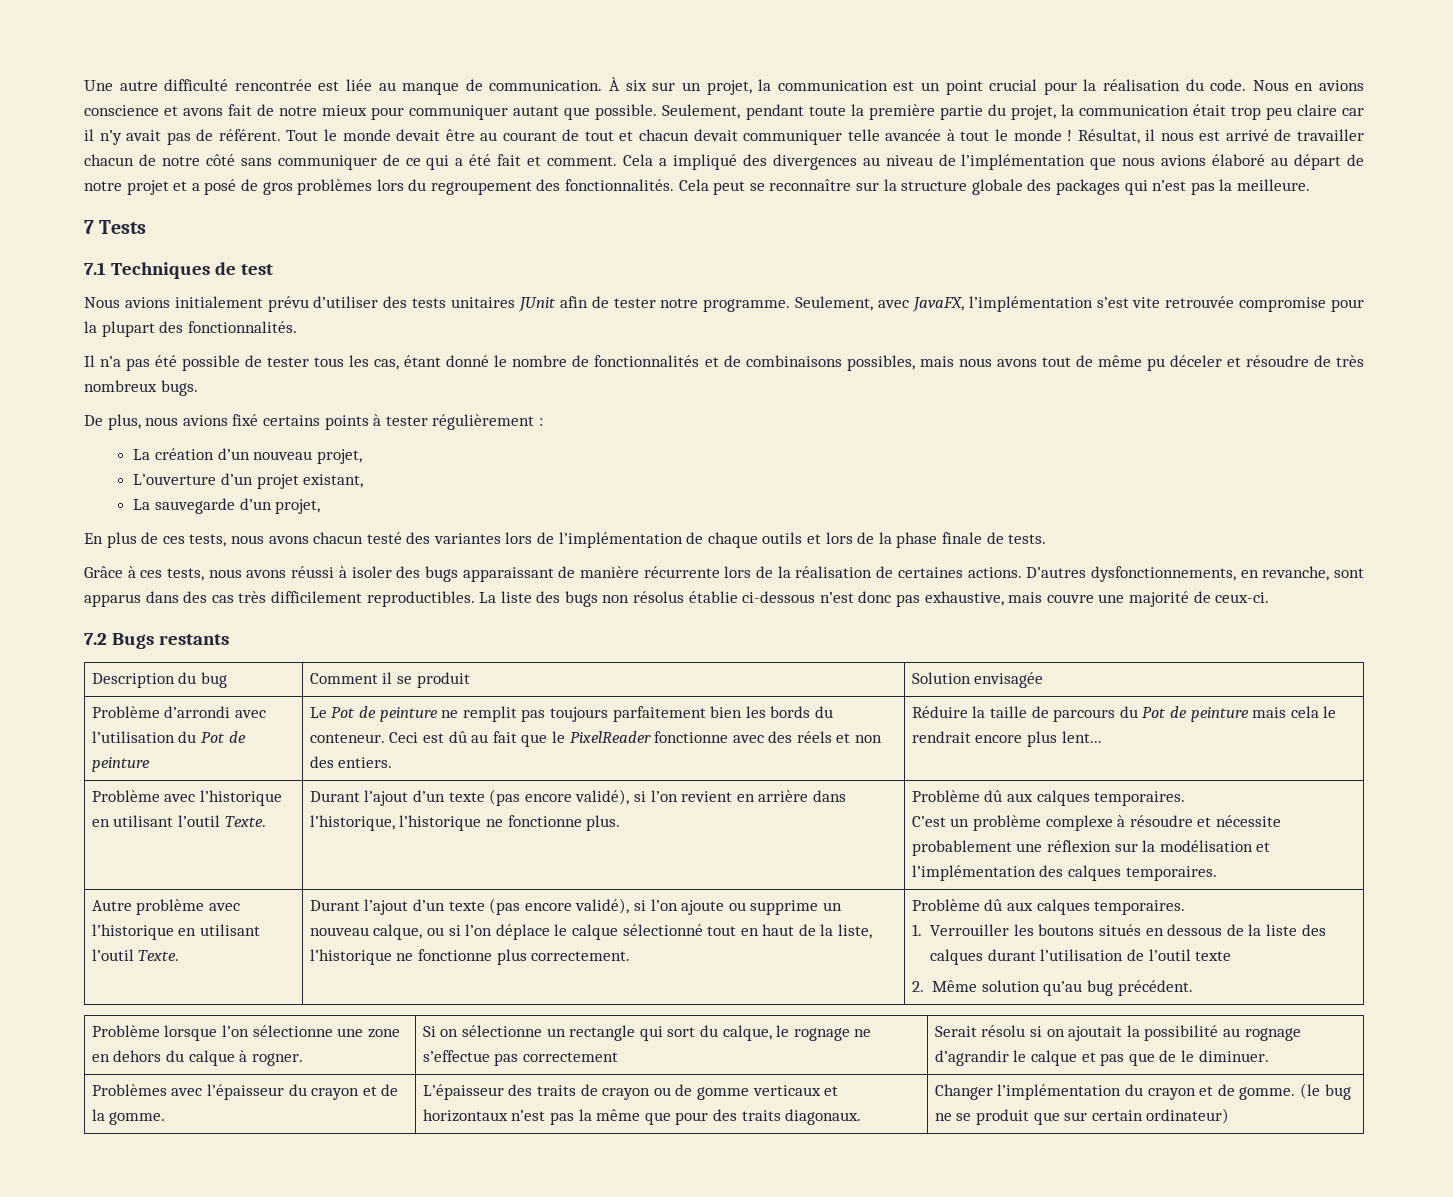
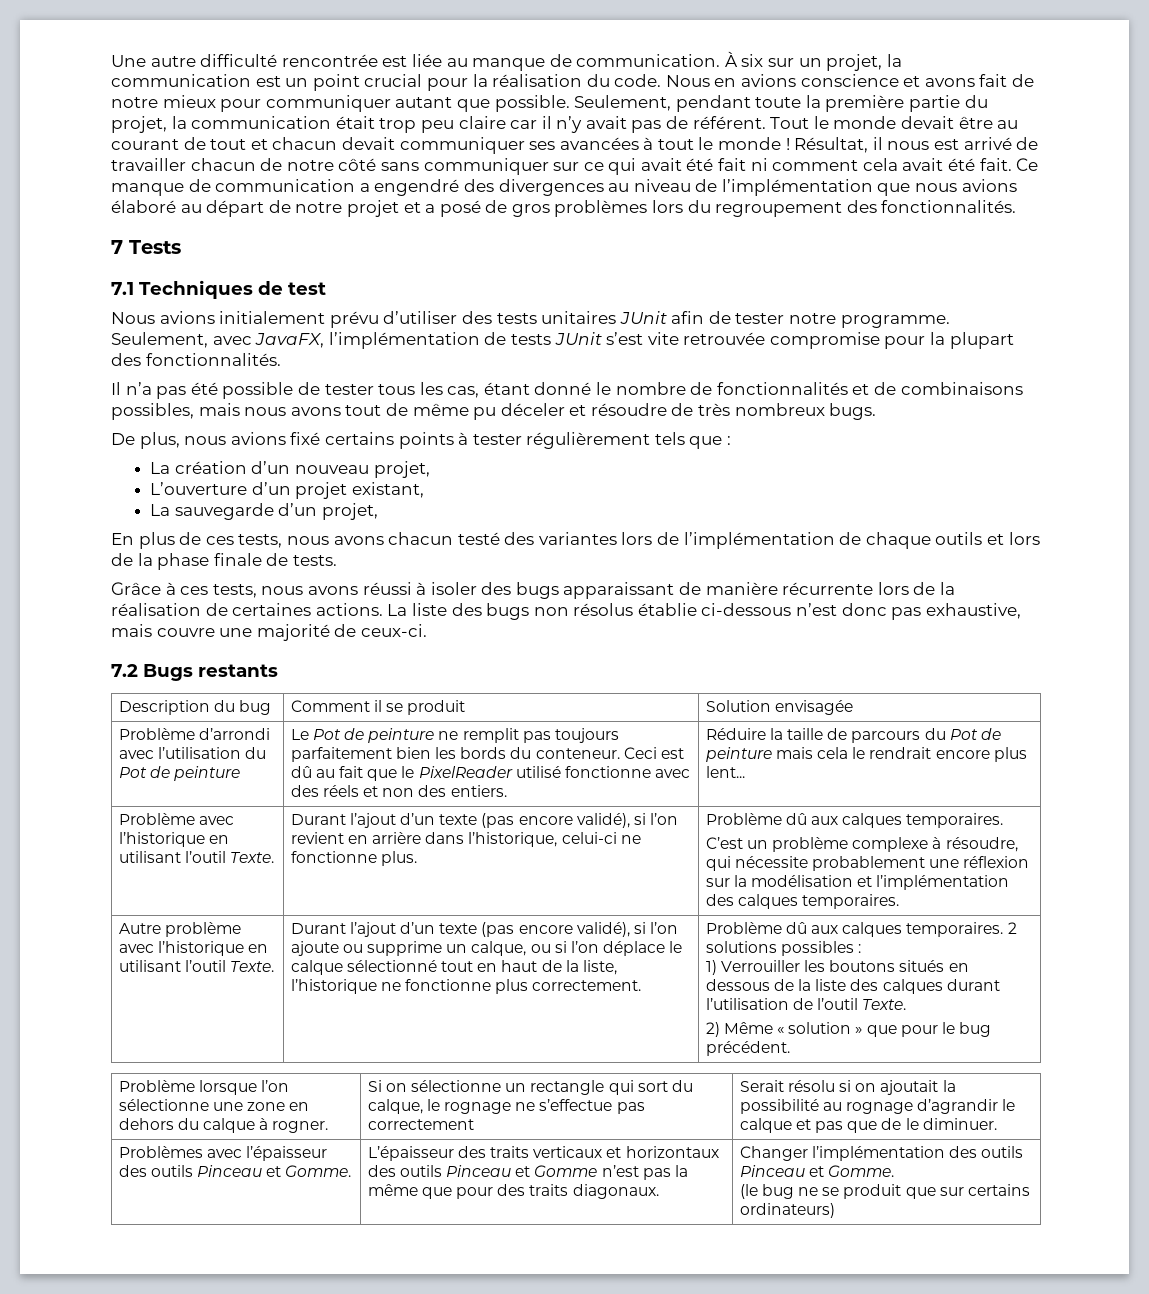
[847,129,942,141] telle avancée -> [529,137,639,150] ses avancées
[382,154,400,166] de -> [553,162,580,171] sur
[455,158,464,166] a -> [640,158,682,171] avait
[527,154,737,170] et comment. Cela a impliqué -> [750,158,1039,171] [111,179,460,196] ni comment cela avait été fait. Ce manque de communication a engendré
[678,179,1310,195] Cela peut se reconnaître sur la structure globale des packages qui n’est pas la meilleure. -> (1017, 206) none
(1093, 304) none -> [484,332,602,345] de tests JUnit
(535, 422) none -> [654,432,723,449] tels que
[1026,566,1364,582] [84,591,475,607] D’autres dysfonctionnements, en revanche, sont apparus dans des cas très difficilement reproductibles. -> (383, 609) none
(651, 737) none -> [515,766,561,778] utilisé
[399,815,482,831] l’historique -> [561,832,617,844] celui-ci
[1129,815,1212,827] résoudre et -> [945,837,1018,852] [705,856,731,871] résoudre, qui
[309,927,369,936] nouveau -> (468, 948) none
[911,924,922,936] // 1. -> [1007,922,1017,934] [705,941,861,956] [705,960,717,975] 2 solutions possibles : // 1)
[1195,951,1232,961] [911,980,1083,996] texte // 2. Même solution qu’au -> [862,999,907,1010] [705,1022,955,1037] Texte. // 2) Même « solution » que pour le
[288,1084,399,1100] [91,1109,166,1125] [422,1084,839,1100] [422,1109,508,1122] du crayon et de la gomme. | L’épaisseur des traits de crayon ou de gomme verticaux et horizontaux -> [118,1165,352,1177] [367,1146,719,1161] [367,1165,598,1177] des outils Pinceau et Gomme. | L’épaisseur des traits verticaux et horizontaux des outils Pinceau et Gomme
[1124,1084,1296,1100] du crayon et de gomme. -> [948,1146,1024,1158] [739,1165,894,1177] des outils Pinceau et Gomme. //
[1091,1108,1230,1124] certain ordinateur) -> [967,1184,1030,1196] [739,1203,835,1218] certains ordinateurs)

